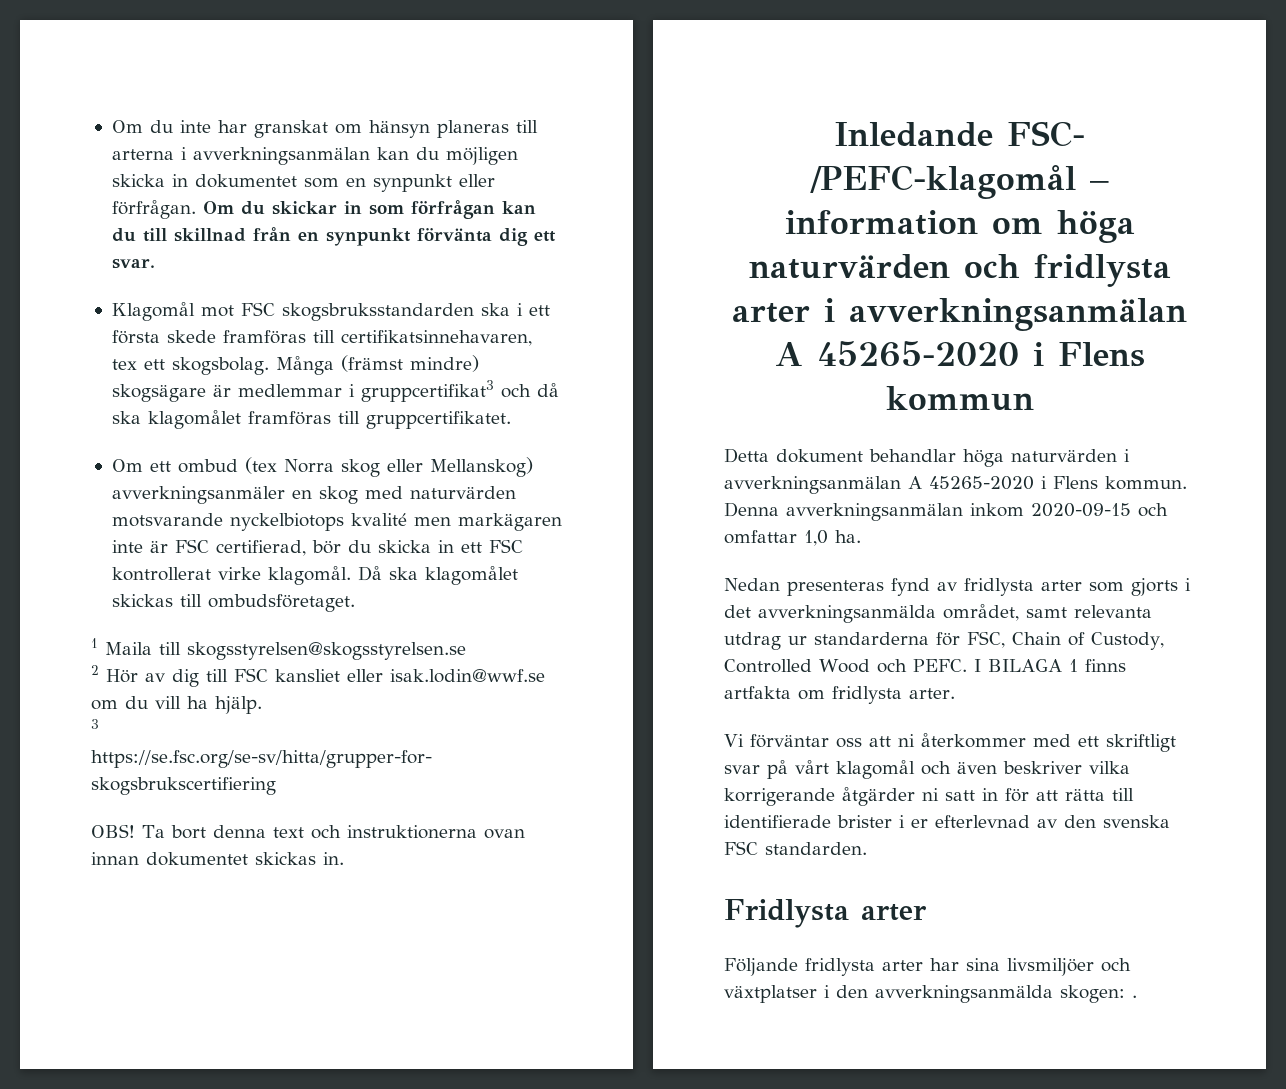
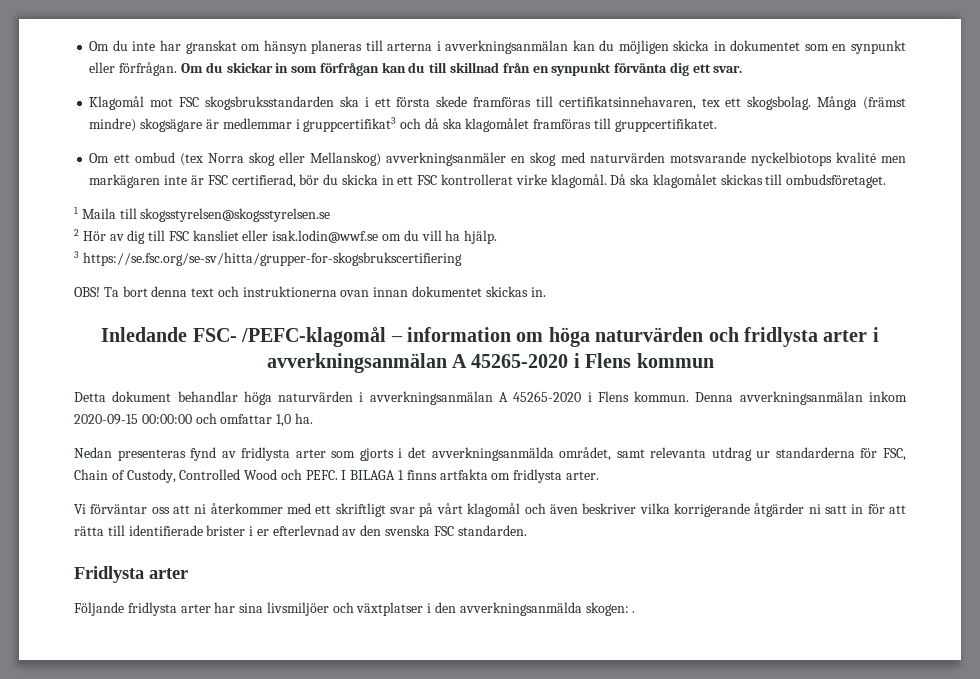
(1131, 510) none -> [141,414,192,424] 00:00:00

